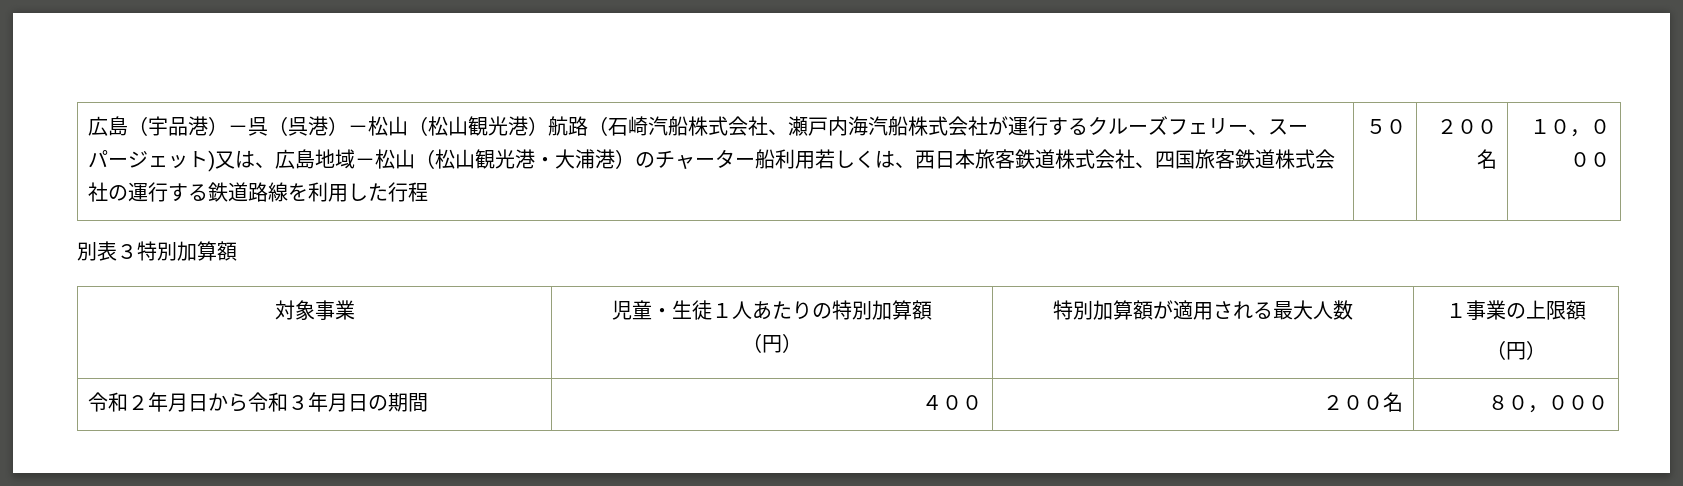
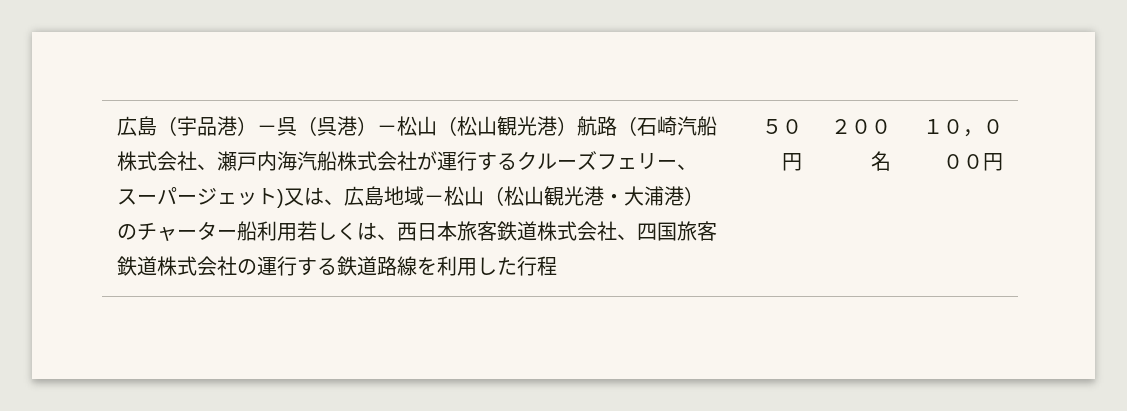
(1407, 126) none -> [782,153,803,171] 円
[77,241,237,261] [274,300,355,320] [612,300,932,320] [742,333,802,353] [1053,300,1353,320] [1446,300,1586,320] [1486,340,1546,360] [87,392,428,412] [922,395,983,410] [1323,392,1404,412] [1488,395,1609,413] // 別表３特別加算額 // 対象事業 | 児童・生徒１人あたりの特別加算額 // （円） | 特別加算額が適用される最大人数 | １事業の上限額 // （円） // 令和２年月日から令和３年月日の期間 | ４００ | ２００名 | ８０，０００ -> [983,153,1004,171] 円

